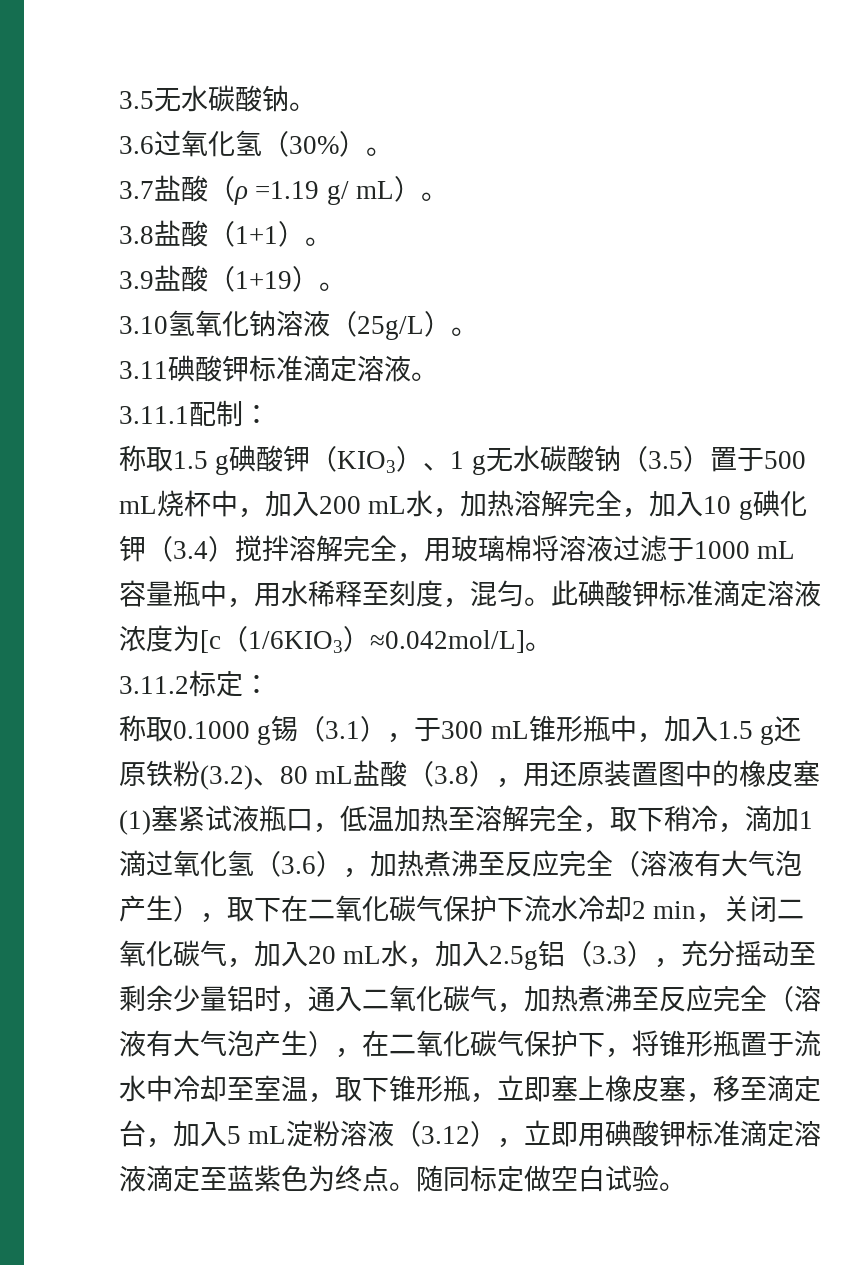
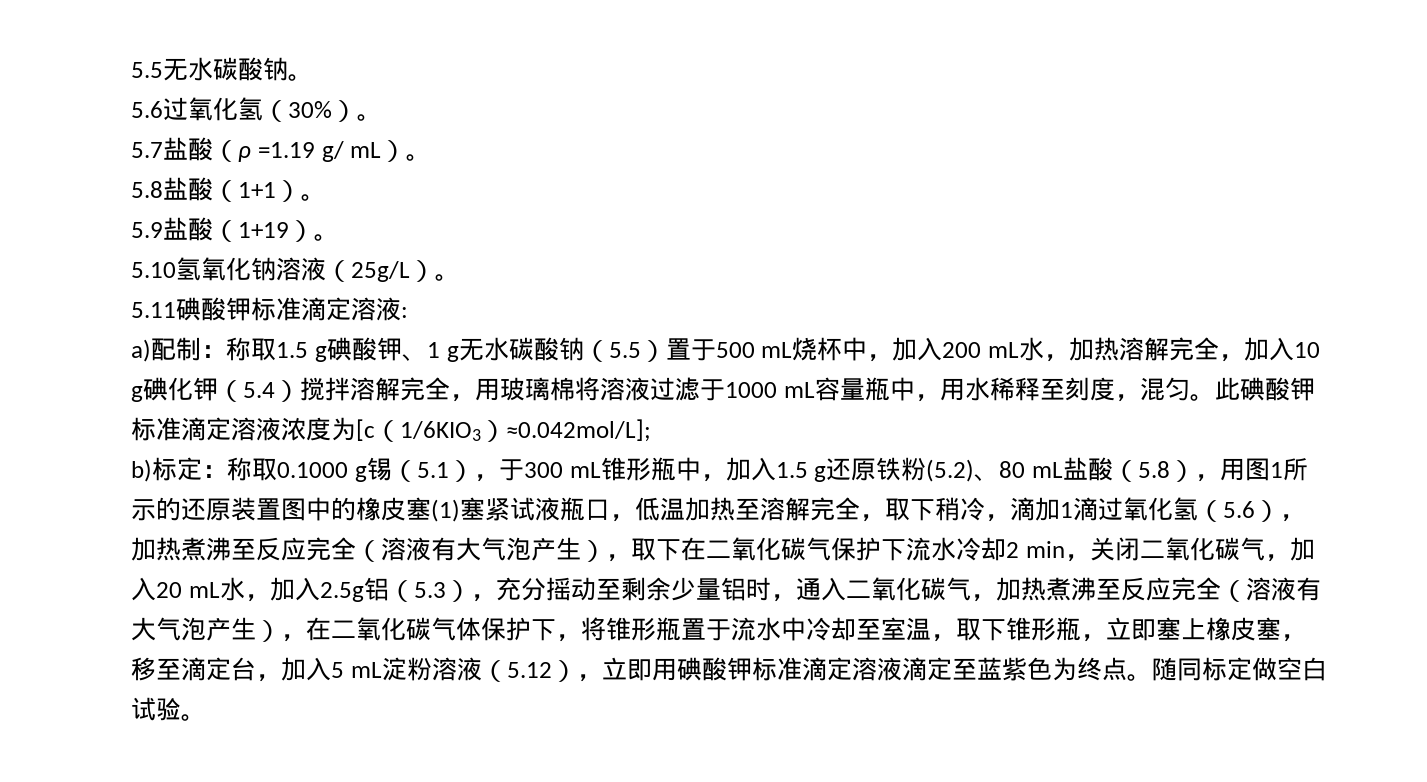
[119,91,154,109] 3.5 -> [131,62,163,78] 5.5
[119,136,154,154] 3.6 -> [131,101,163,118] 5.6
[119,181,154,199] 3.7 -> [131,142,163,158] 5.7
[119,226,154,244] 3.8 -> [131,181,163,198] 5.8
[119,271,154,289] 3.9 -> [131,222,163,238] 5.9
[119,316,168,334] 3.10 -> [131,262,176,278] 5.10
[119,355,438,382] [119,406,189,424] 3.11碘酸钾标准滴定溶液。 // 3.11.1 -> [131,297,408,321] [131,339,151,362] 5.11碘酸钾标准滴定溶液: // a)
(270, 414) // -> (226, 351) none
[310,446,424,473] （KIO3） -> (402, 349) none
[647,451,683,469] 3.5 -> [608,342,641,358] 5.5
[173,541,208,559] 3.4 -> [243,382,275,398] 5.4
[370,630,552,653] [119,676,189,694] ≈0.042mol/L]。 // 3.11.2 -> [506,419,651,442] [131,459,152,482] ≈0.042mol/L]; // b)
(270, 684) // -> (227, 471) none
[325,721,361,739] 3.1 -> [416,462,449,478] 5.1
[200,765,253,790] (3.2) -> [926,459,975,482] (5.2)
[434,761,551,788] 3.8），用 -> [1138,458,1308,482] [131,497,181,521] 5.8），用图1所示的
[281,856,316,874] 3.6 -> [1223,501,1255,518] 5.6
[592,946,628,964] 3.3 -> [413,582,446,598] 5.3
(524, 1043) none -> [456,617,481,641] 体
[421,1126,471,1144] 3.12 -> [506,662,552,678] 5.12

